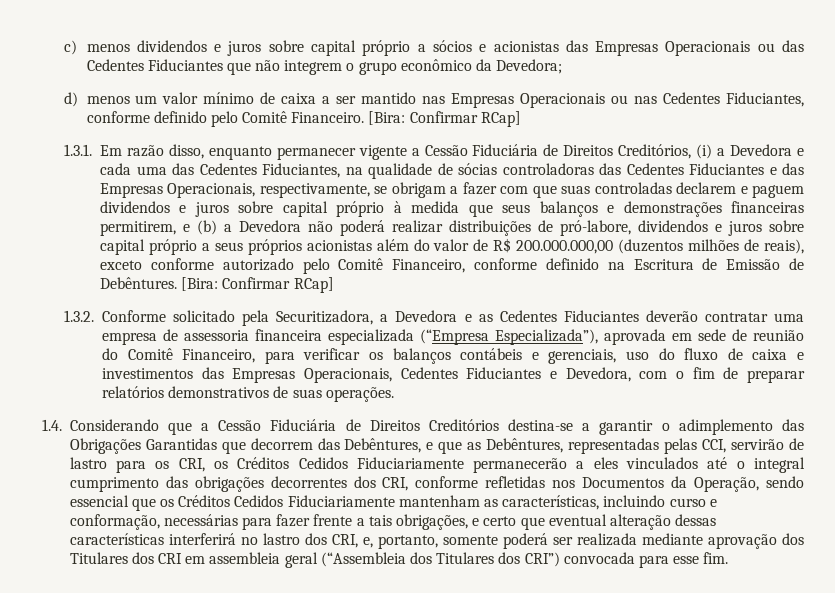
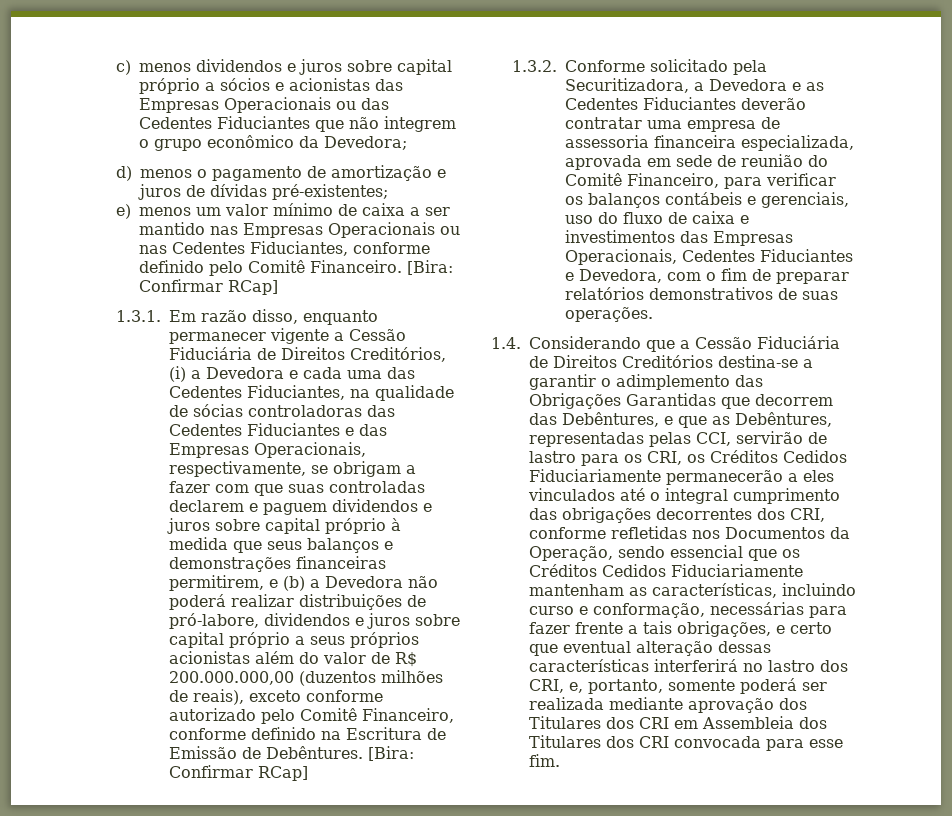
(130, 100) none -> [196,165,446,181] [137,184,388,200] [115,204,191,219] o pagamento de amortização e juros de dívidas pré-existentes; // e) menos
[328,329,599,345] especializada (“Empresa Especializada”), -> [740,135,854,151] especializada,
[209,552,560,568] assembleia geral (“Assembleia dos Titulares dos CRI”) -> [702,716,827,729] [529,735,669,748] Assembleia dos Titulares dos CRI

